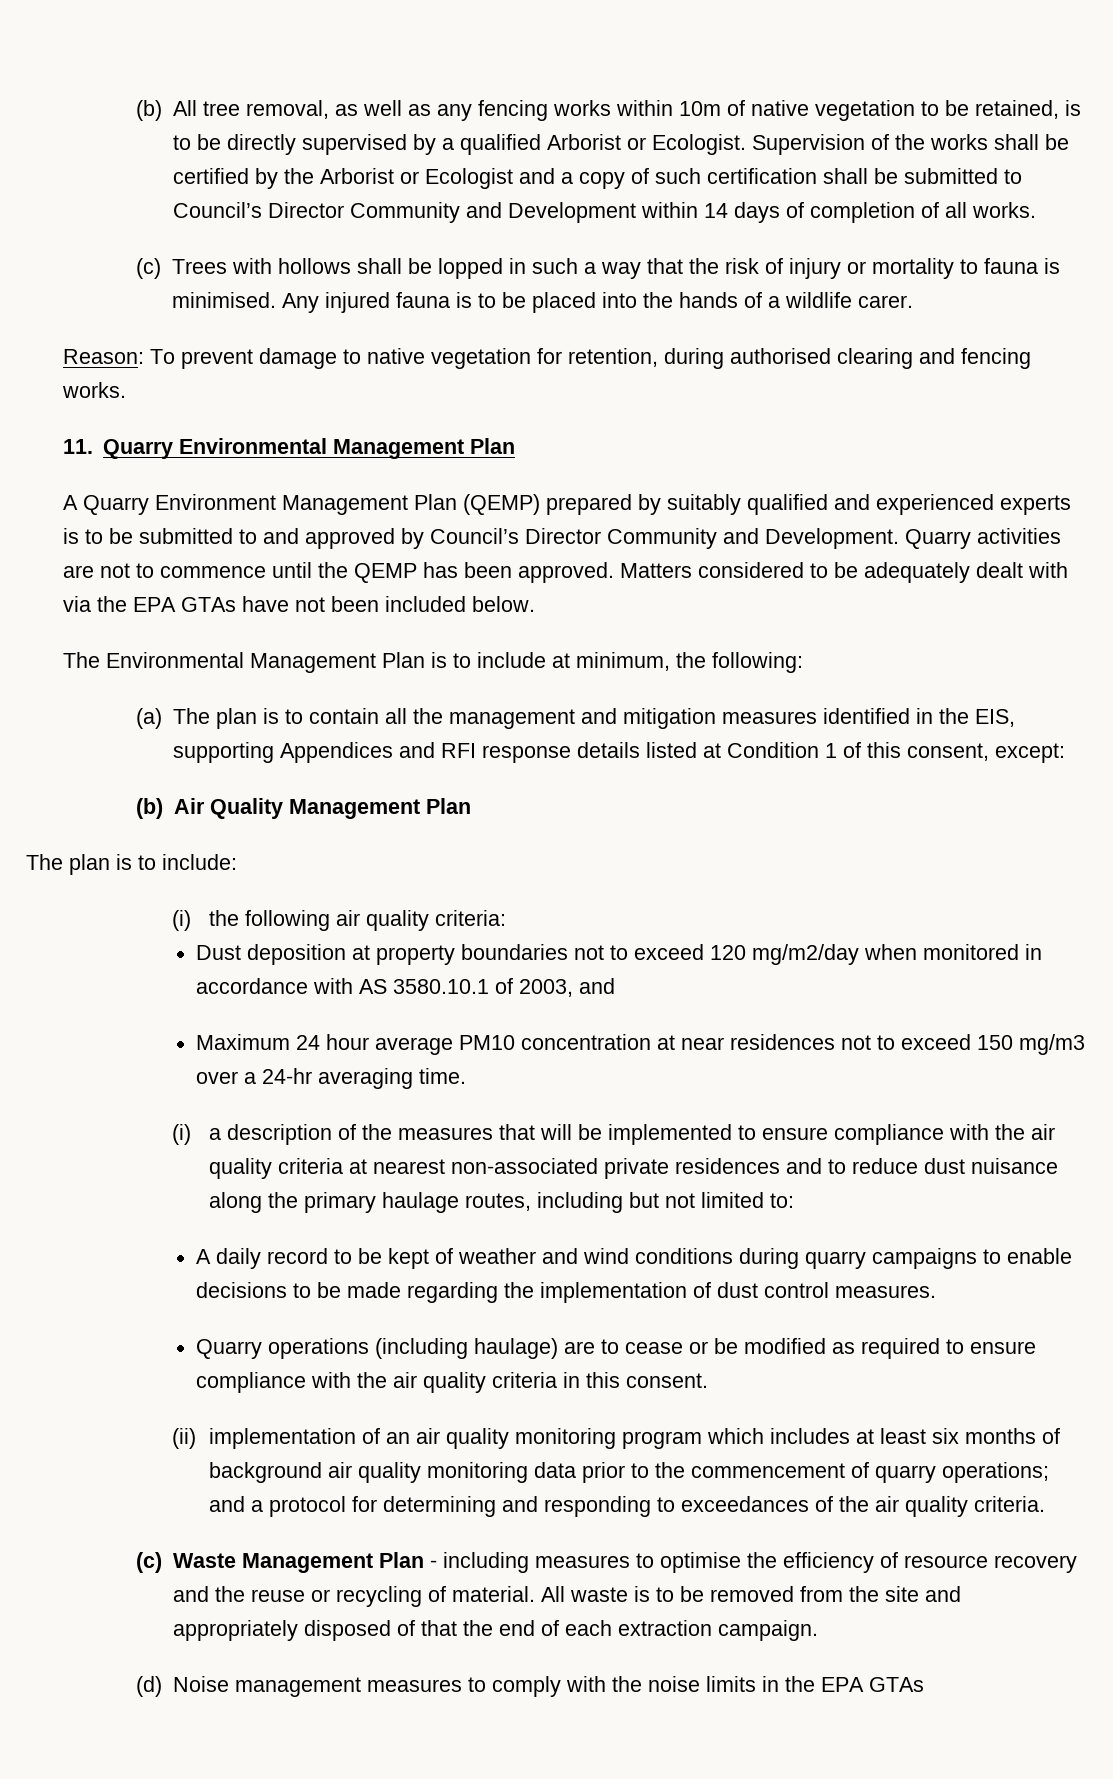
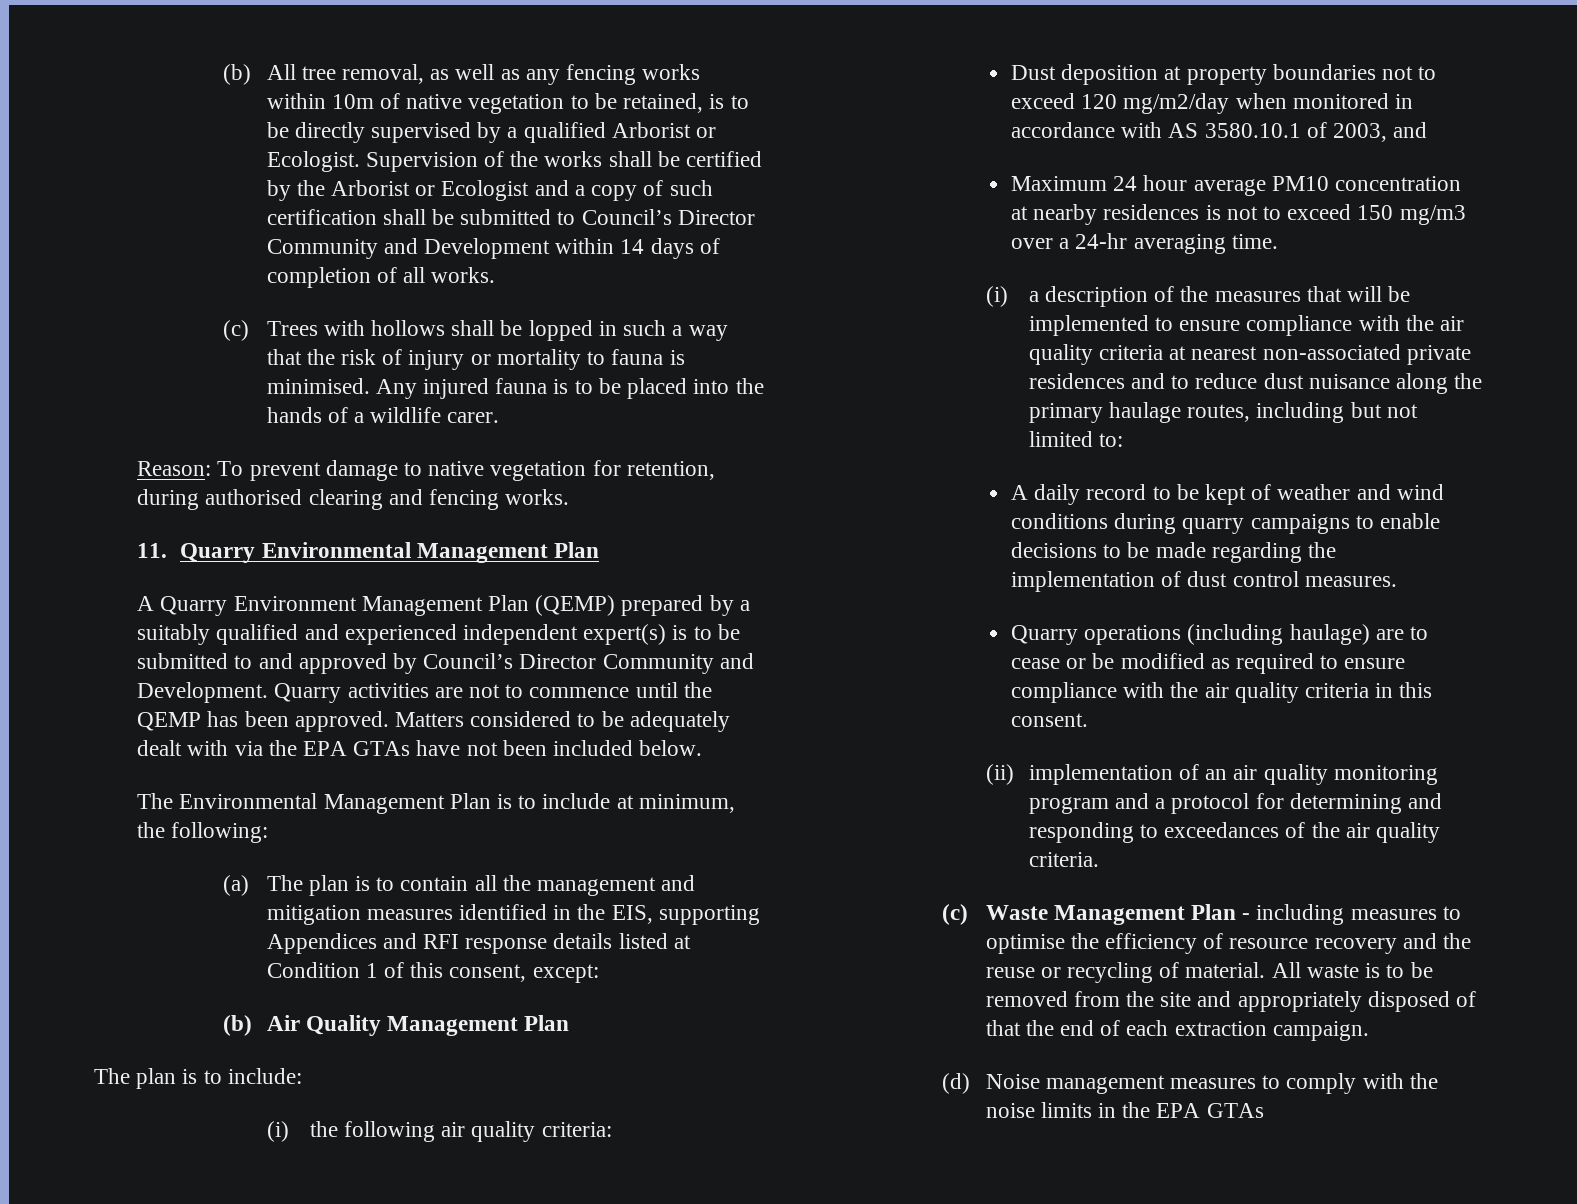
(661, 504) none -> [739,600,750,611] a
[999,495,1071,515] experts -> [462,624,667,645] independent expert(s)
[681,1034,836,1050] near residences -> [1033,204,1221,225] nearby residences is
[707,1428,1061,1444] [209,1462,1050,1483] which includes at least six months of background air quality monitoring data prior to the commencement of quarry operations; -> (1109, 805) none

